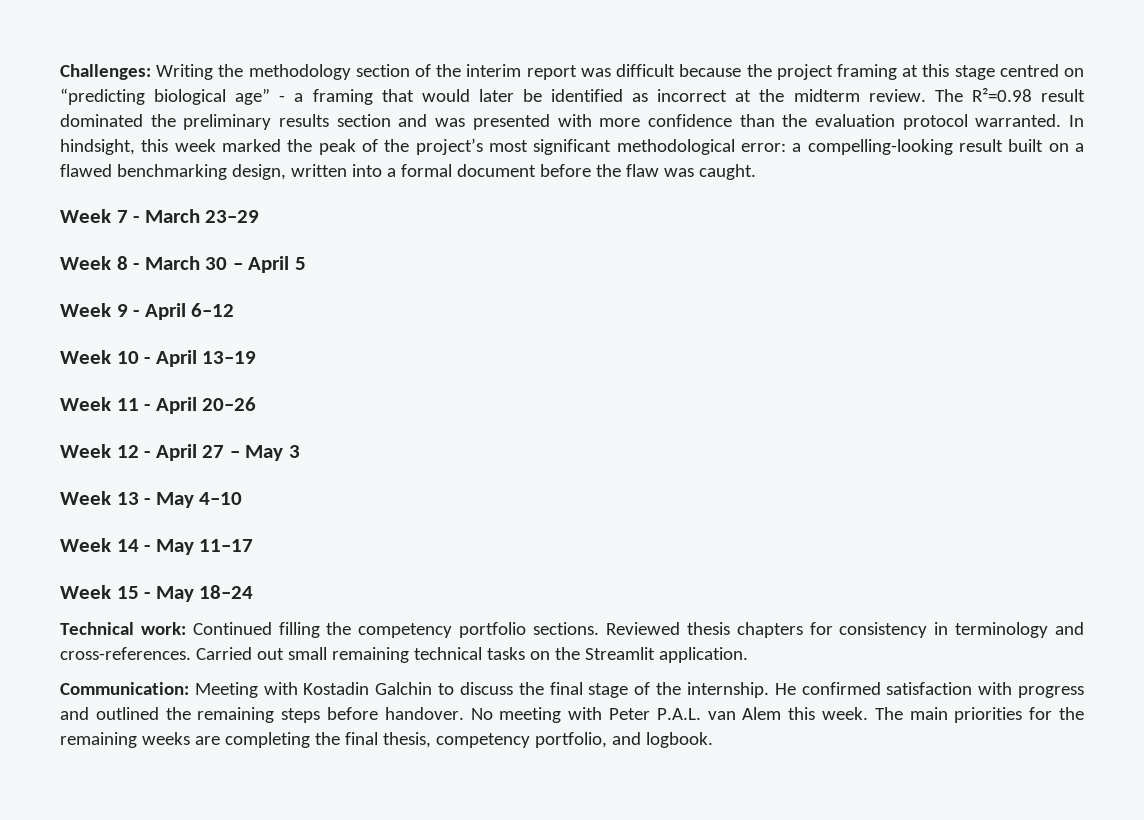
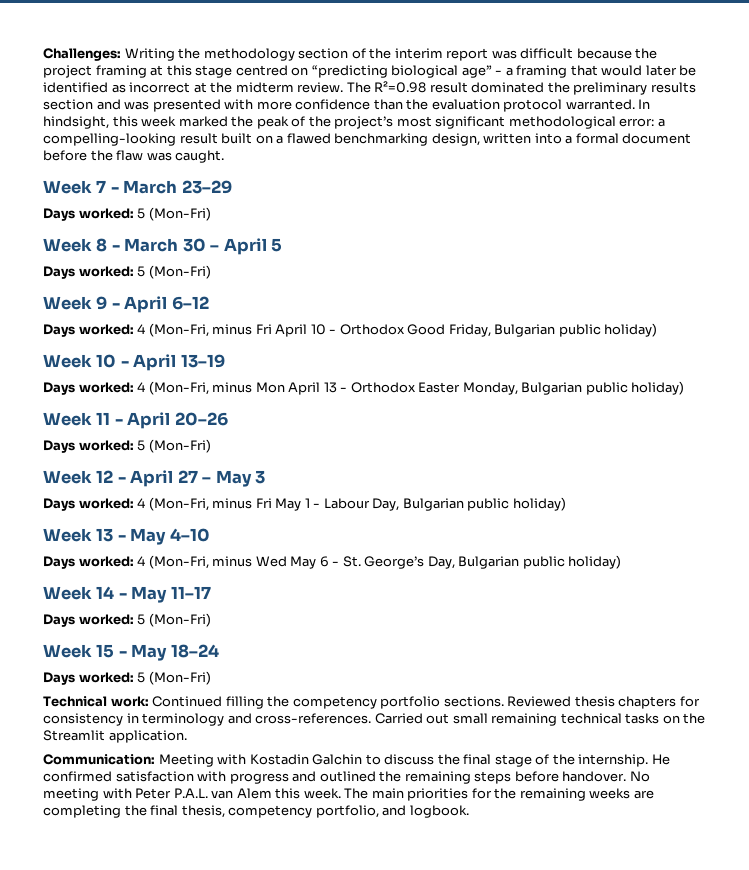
(260, 216) none -> [43,207,211,221] // Days worked: 5 (Mon-Fri)
(306, 263) none -> [43,265,211,279] // Days worked: 5 (Mon-Fri)
(235, 310) none -> [43,323,658,337] // Days worked: 4 (Mon-Fri, minus Fri April 10 - Orthodox Good Friday, Bulgarian public holiday)
(257, 357) none -> [43,381,685,395] // Days worked: 4 (Mon-Fri, minus Mon April 13 - Orthodox Easter Monday, Bulgarian public holiday)
(257, 404) none -> [43,439,211,453] // Days worked: 5 (Mon-Fri)
(300, 451) none -> [43,497,566,511] // Days worked: 4 (Mon-Fri, minus Fri May 1 - Labour Day, Bulgarian public holiday)
(243, 498) none -> [43,555,622,569] // Days worked: 4 (Mon-Fri, minus Wed May 6 - St. George’s Day, Bulgarian public holiday)
(254, 545) none -> [43,613,211,627] // Days worked: 5 (Mon-Fri)
(254, 592) none -> [43,671,211,685] // Days worked: 5 (Mon-Fri)

